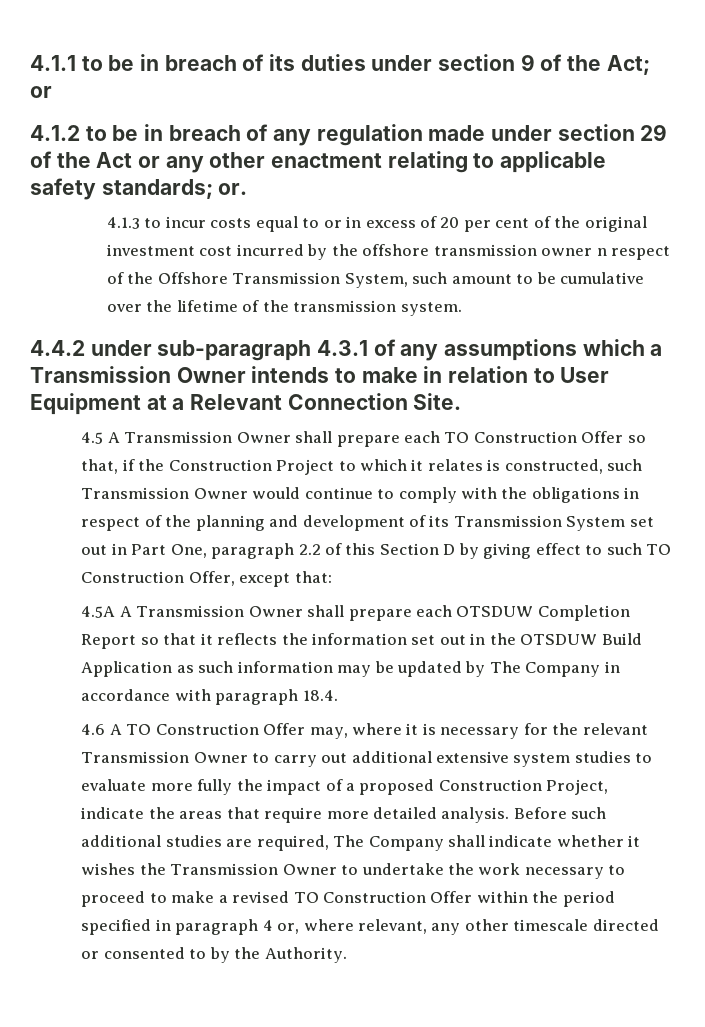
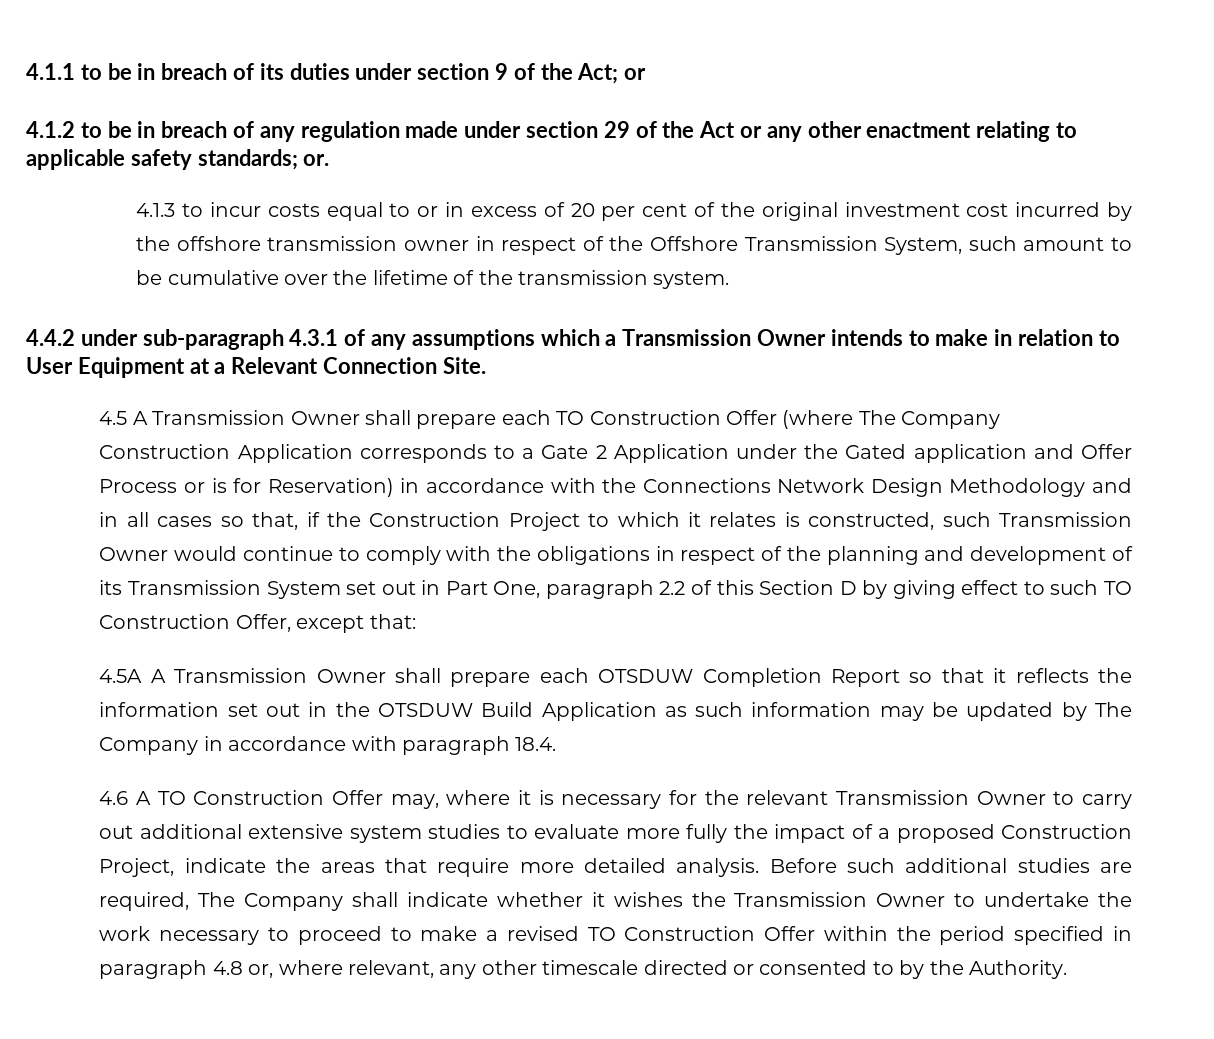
[596,248,607,256] n -> [475,236,495,251] in
(624, 437) none -> [782,410,1001,429] [99,444,1132,463] [99,478,1132,497] [99,512,213,527] (where The Company Construction Application corresponds to a Gate 2 Application under the Gated application and Offer Process or is for Reservation) in accordance with the Connections Network Design Methodology and in all cases
[262,920,273,931] 4 -> [212,961,243,975] 4.8

